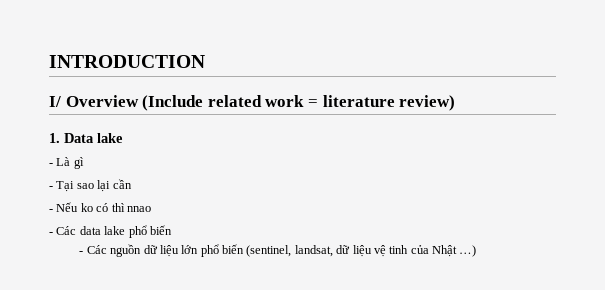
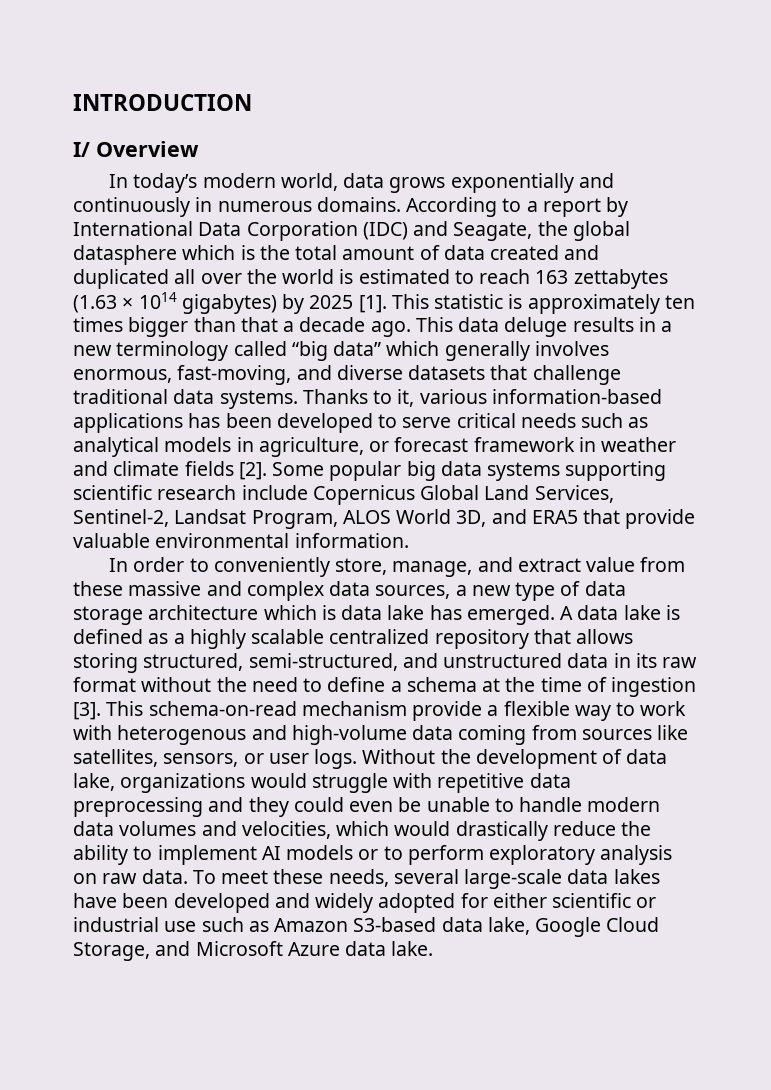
[142,95,456,111] [49,133,123,143] [49,157,84,169] [49,179,132,192] [49,202,151,212] [49,225,172,238] [79,244,477,257] (Include related work = literature review) // 1. Data lake // - Là gì // - Tại sao lại cần // - Nếu ko có thì nnao // - Các data lake phổ biến // - Các nguồn dữ liệu lớn phổ biến (sentinel, landsat, dữ liệu vệ tinh của Nhật …) -> [109,173,614,193] [73,197,629,217] [73,221,630,241] [73,245,600,265] [73,269,668,289] [73,292,695,314] [73,317,673,337] [73,341,609,361] [73,365,621,385] [73,389,662,409] [73,413,649,433] [73,437,677,457] [73,461,667,481] [73,485,614,505] [73,509,696,529] [73,533,409,548] [109,557,686,577] [73,581,626,601] [73,605,680,625] [73,629,634,649] [73,653,698,673] [73,677,697,697] [73,701,687,721] [73,725,689,745] [73,749,668,769] [73,773,571,793] [73,797,661,817] [73,821,652,841] [73,845,673,865] [73,869,660,889] [73,893,657,913] [73,917,660,937] [73,941,434,961] // In today’s modern world, data grows exponentially and continuously in numerous domains. According to a report by International Data Corporation (IDC) and Seagate, the global datasphere which is the total amount of data created and duplicated all over the world is estimated to reach 163 zettabytes (1.63 × 1014 gigabytes) by 2025 [1]. This statistic is approximately ten times bigger than that a decade ago. This data deluge results in a new terminology called “big data” which generally involves enormous, fast-moving, and diverse datasets that challenge traditional data systems. Thanks to it, various information-based applications has been developed to serve critical needs such as analytical models in agriculture, or forecast framework in weather and climate fields [2]. Some popular big data systems supporting scientific research include Copernicus Global Land Services, Sentinel-2, Landsat Program, ALOS World 3D, and ERA5 that provide valuable environmental information. // In order to conveniently store, manage, and extract value from these massive and complex data sources, a new type of data storage architecture which is data lake has emerged. A data lake is defined as a highly scalable centralized repository that allows storing structured, semi-structured, and unstructured data in its raw format without the need to define a schema at the time of ingestion [3]. This schema-on-read mechanism provide a flexible way to work with heterogenous and high-volume data coming from sources like satellites, sensors, or user logs. Without the development of data lake, organizations would struggle with repetitive data preprocessing and they could even be unable to handle modern data volumes and velocities, which would drastically reduce the ability to implement AI models or to perform exploratory analysis on raw data. To meet these needs, several large-scale data lakes have been developed and widely adopted for either scientific or industrial use such as Amazon S3-based data lake, Google Cloud Storage, and Microsoft Azure data lake.

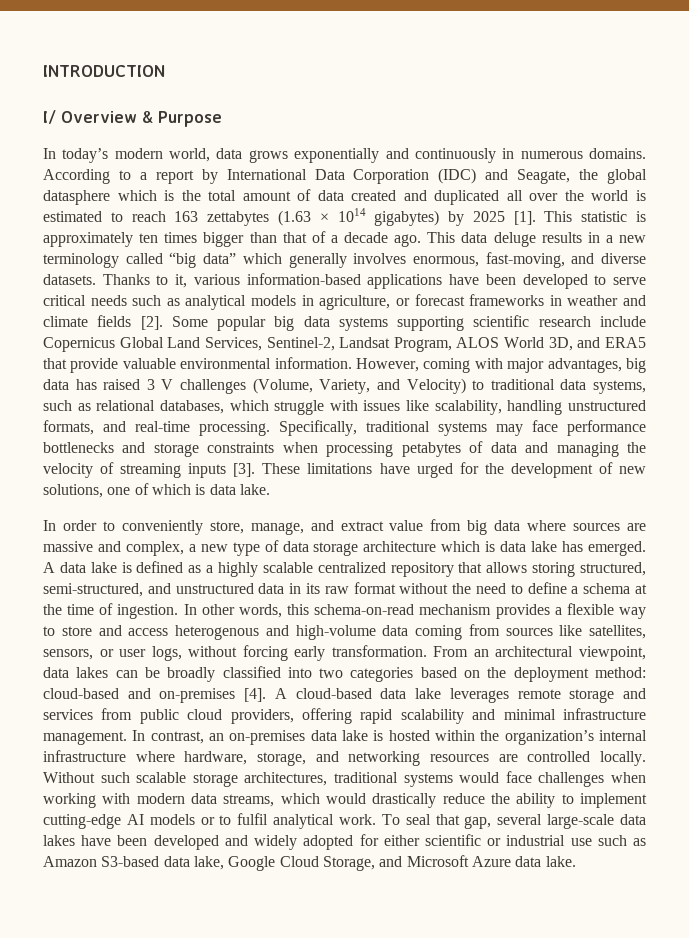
(199, 149) none -> [142,111,222,127] & Purpose
(278, 324) none -> [311,231,326,243] of
[408,365,621,385] [73,389,298,409] datasets that challenge traditional data systems. -> [43,274,96,285] datasets.
[188,413,221,428] has -> [449,274,480,285] have
[473,437,575,452] framework -> [469,294,545,306] frameworks
(409, 540) none -> [356,358,647,373] [43,378,647,394] [43,400,646,415] [43,420,646,436] [43,441,646,457] [43,462,647,478] [43,483,270,498] However, coming with major advantages, big data has raised 3 V challenges (Volume, Variety, and Velocity) to traditional data systems, such as relational databases, which struggle with issues like scalability, handling unstructured formats, and real-time processing. Specifically, traditional systems may face performance bottlenecks and storage constraints when processing petabytes of data and managing the velocity of streaming inputs [3]. These limitations have urged for the development of new solutions, one of which is data lake.
[73,581,451,601] these massive and complex data sources, -> [467,520,647,535] [43,541,184,556] big data where sources are massive and complex,
[611,677,697,697] [73,701,144,720] ingestion [3]. This -> [117,604,310,619] ingestion. In other words, this
[412,701,483,721] provide -> [495,604,550,619] provides
[640,701,687,716] [73,725,112,740] work with -> [61,625,169,636] store and access
[314,749,668,769] [73,773,571,793] [73,797,661,817] [73,821,331,839] logs. Without the development of data lake, organizations would struggle with repetitive data preprocessing and they could even be unable to handle modern data volumes and velocities, -> [151,645,646,661] [43,666,647,682] [43,688,647,703] [43,708,647,724] [43,730,647,745] [43,750,647,766] [43,771,647,787] [43,793,275,808] logs, without forcing early transformation. From an architectural viewpoint, data lakes can be broadly classified into two categories based on the deployment method: cloud-based and on-premises [4]. A cloud-based data lake leverages remote storage and services from public cloud providers, offering rapid scalability and minimal infrastructure management. In contrast, an on-premises data lake is hosted within the organization’s internal infrastructure where hardware, storage, and networking resources are controlled locally. Without such scalable storage architectures, traditional systems would face challenges when working with modern data streams,
(257, 855) none -> [43,814,121,829] cutting-edge
[407,845,673,865] [73,869,389,887] perform exploratory analysis on raw data. To meet these needs, -> [237,813,492,829] fulfil analytical work. To seal that gap,

